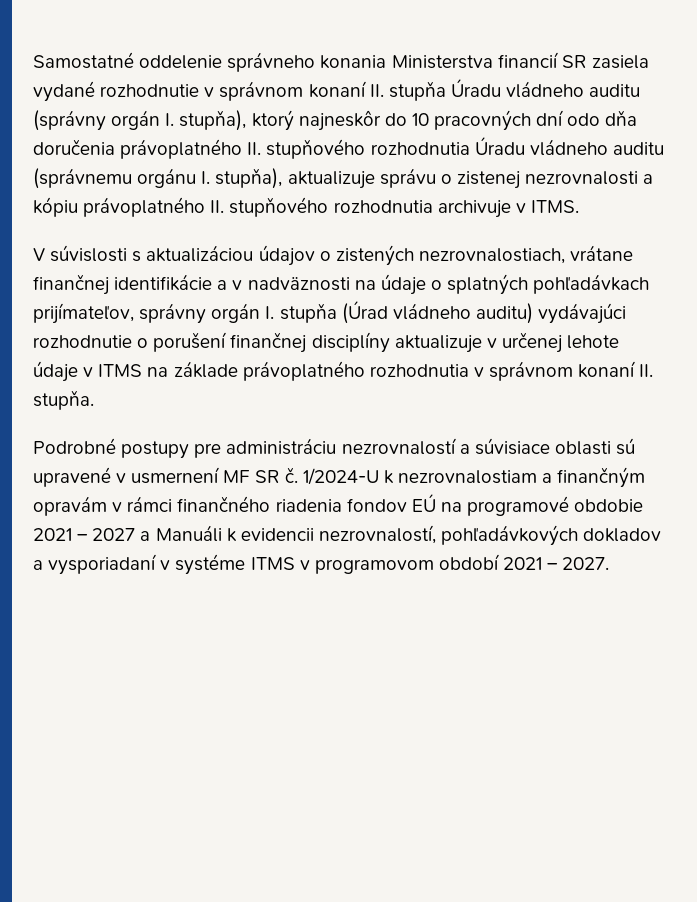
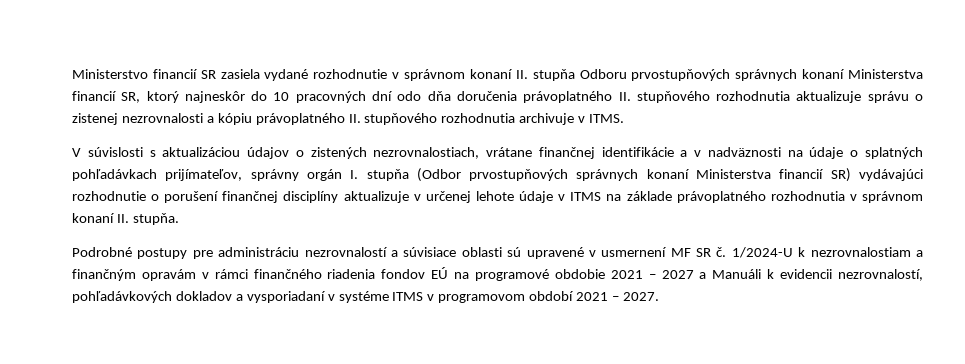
[33,52,493,72] Samostatné oddelenie správneho konania Ministerstva -> [72,69,148,79] Ministerstvo
[450,78,641,98] [33,110,247,131] Úradu vládneho auditu (správny orgán I. stupňa), -> [579,69,924,81] [72,91,141,103] Odboru prvostupňových správnych konaní Ministerstva financií SR,
[474,136,664,156] [33,168,283,189] Úradu vládneho auditu (správnemu orgánu I. stupňa), -> (791, 96) none
[341,300,533,324] (Úrad vládneho auditu) -> [416,168,851,182] (Odbor prvostupňových správnych konaní Ministerstva financií SR)

